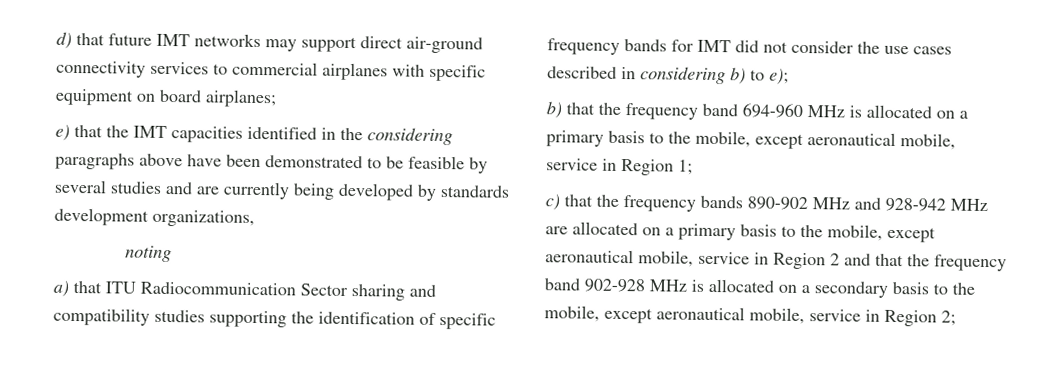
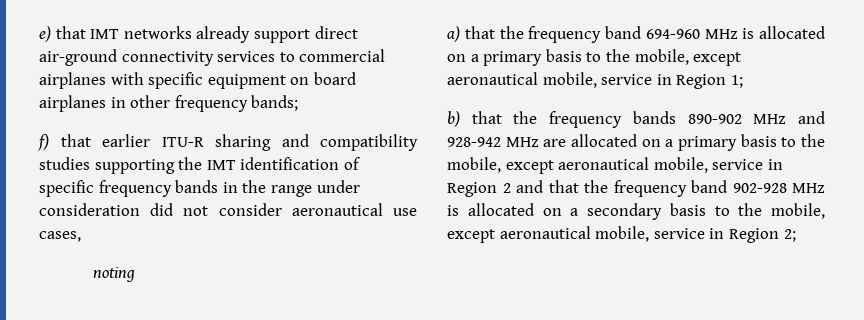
[56,31,152,49] d) that future -> [39,26,86,42] e) that
[265,39,297,52] may -> [196,26,251,43] already
[205,89,277,108] [55,124,453,146] [55,152,488,174] [54,179,510,201] [54,207,255,227] [125,245,173,263] [53,280,348,297] airplanes; // e) that the IMT capacities identified in the considering paragraphs above have been demonstrated to be feasible by several studies and are currently being developed by standards development organizations, // noting // a) that ITU Radiocommunication Sector -> [39,95,299,112] [38,134,204,151] airplanes in other frequency bands; // f) that earlier ITU-R
(314, 317) none -> [206,160,236,170] IMT
[671,39,952,55] [547,66,789,85] [546,101,562,119] for IMT did not consider the use cases described in considering b) to e); // b) -> [222,180,360,197] [39,203,417,216] [39,231,81,242] [93,267,136,282] [447,26,460,42] in the range under consideration did not consider aeronautical use cases, // noting // a)
[545,194,560,211] c) -> [447,111,460,127] b)

